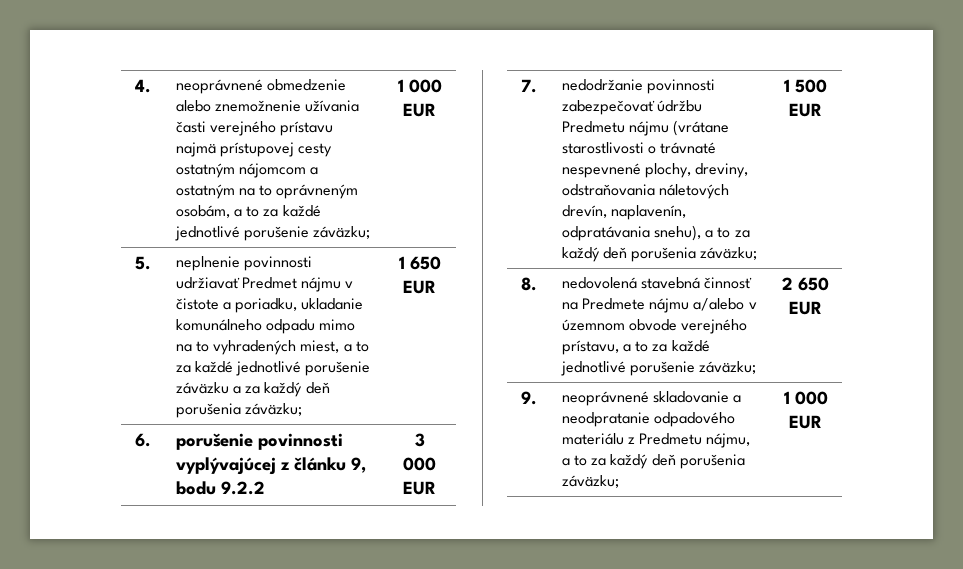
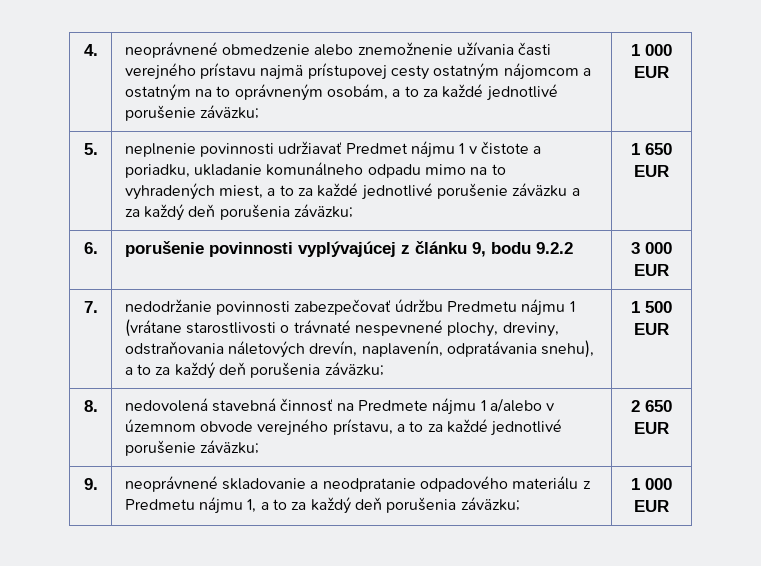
(342, 284) none -> [459,143,465,154] 1
(669, 128) none -> [569,301,575,312] 1
(690, 305) none -> [480,400,486,411] 1
[706,433,751,448] nájmu, -> [199,497,257,514] nájmu 1,

